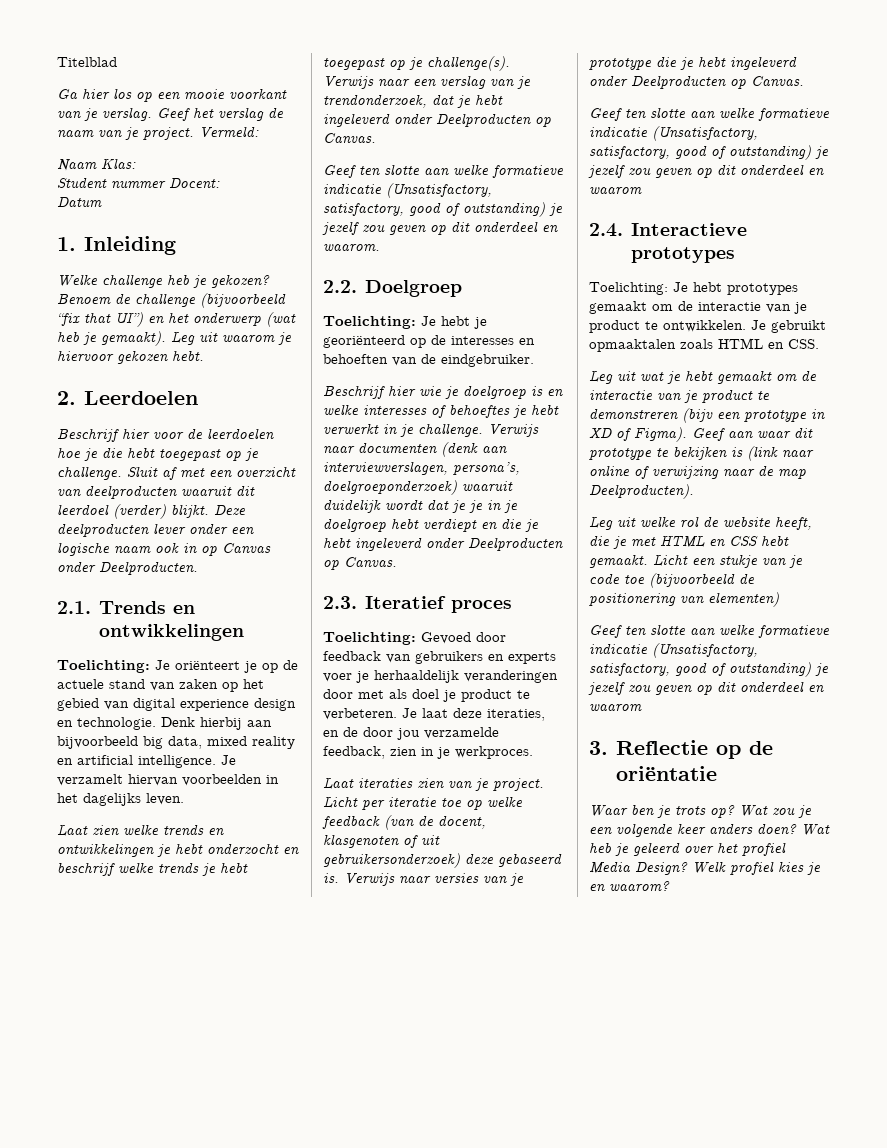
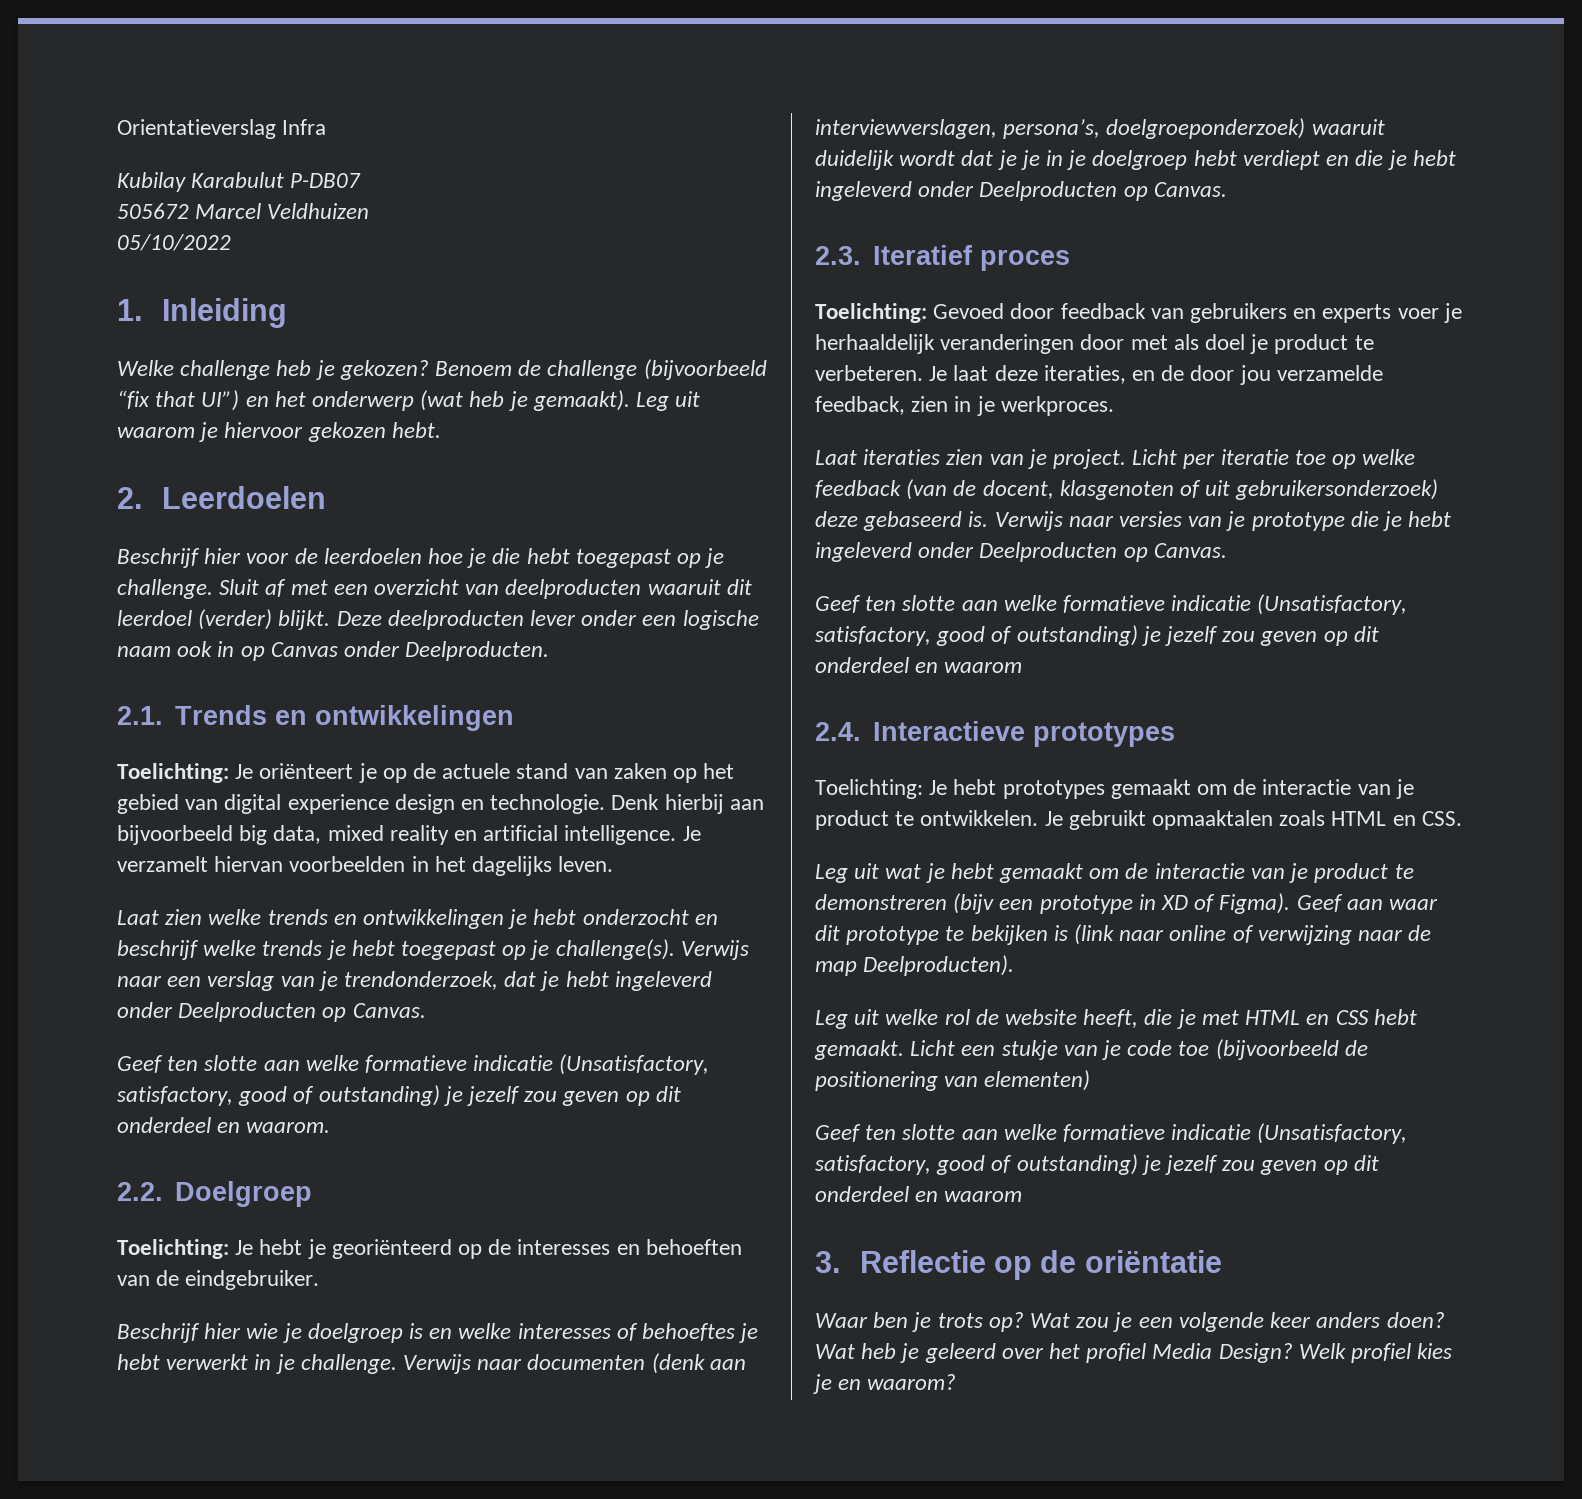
[57,57,117,67] [57,88,287,102] [57,107,284,121] [57,126,259,140] [57,158,136,171] [57,177,220,189] [57,197,102,208] Titelblad // Ga hier los op een mooie voorkant van je verslag. Geef het verslag de naam van je project. Vermeld: // Naam Klas: // Student nummer Docent: // Datum -> [117,119,327,139] [117,172,362,192] [117,203,370,219] [117,234,231,251] Orientatieverslag Infra // Kubilay Karabulut P-DB07 // 505672 Marcel Veldhuizen // 05/10/2022

